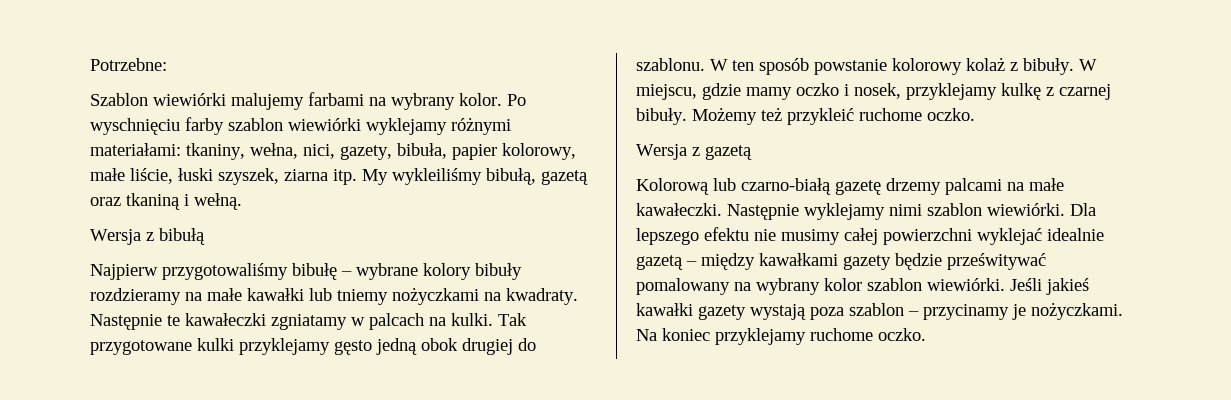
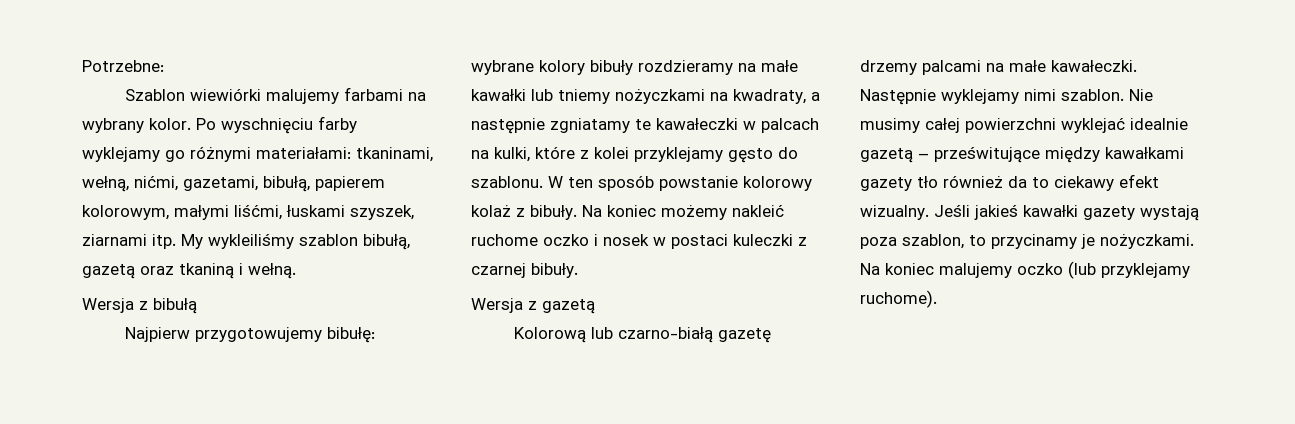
[228,117,511,135] [90,143,576,160] [90,168,328,185] szablon wiewiórki wyklejamy różnymi materiałami: tkaniny, wełna, nici, gazety, bibuła, papier kolorowy, małe liście, łuski szyszek, ziarna -> [82,146,433,162] [82,175,385,192] [82,204,414,220] [82,234,147,246] wyklejamy go różnymi materiałami: tkaninami, wełną, nićmi, gazetami, bibułą, papierem kolorowym, małymi liśćmi, łuskami szyszek, ziarnami
(482, 176) none -> [299,234,358,246] szablon
[162,263,352,280] przygotowaliśmy bibułę – -> [194,327,375,343] przygotowujemy bibułę:
[506,288,578,305] [90,314,162,330] kwadraty. Następnie -> [733,89,820,104] [471,118,630,134] kwadraty, a następnie zgniatamy
[271,314,347,330] zgniatamy -> (738, 124) none
[451,313,527,326] [90,338,513,355] kulki. Tak przygotowane kulki przyklejamy gęsto jedną obok drugiej -> [494,146,773,163] kulki, które z kolei przyklejamy gęsto
[1079,59,1097,71] [636,83,1111,100] [636,107,975,125] W miejscu, gdzie mamy oczko i nosek, przyklejamy kulkę z czarnej bibuły. Możemy też przykleić ruchome oczko. -> [582,204,784,220] [471,234,807,249] [471,263,578,278] Na koniec możemy nakleić ruchome oczko i nosek w postaci kuleczki z czarnej bibuły.
[927,203,1096,216] [636,227,776,245] szablon wiewiórki. Dla lepszego efektu nie -> [1061,89,1153,101] szablon. Nie
(697, 263) none -> [934,146,1040,163] prześwitujące
[895,253,1046,270] [636,278,1005,295] będzie prześwitywać pomalowany na wybrany kolor szablon wiewiórki. -> [917,174,1159,191] [860,205,929,220] tło również da to ciekawy efekt wizualny.
[849,303,919,316] szablon – -> [902,234,986,249] szablon, to
[715,328,926,345] przyklejamy ruchome oczko. -> [939,261,1190,279] [860,290,937,308] malujemy oczko (lub przyklejamy ruchome).

